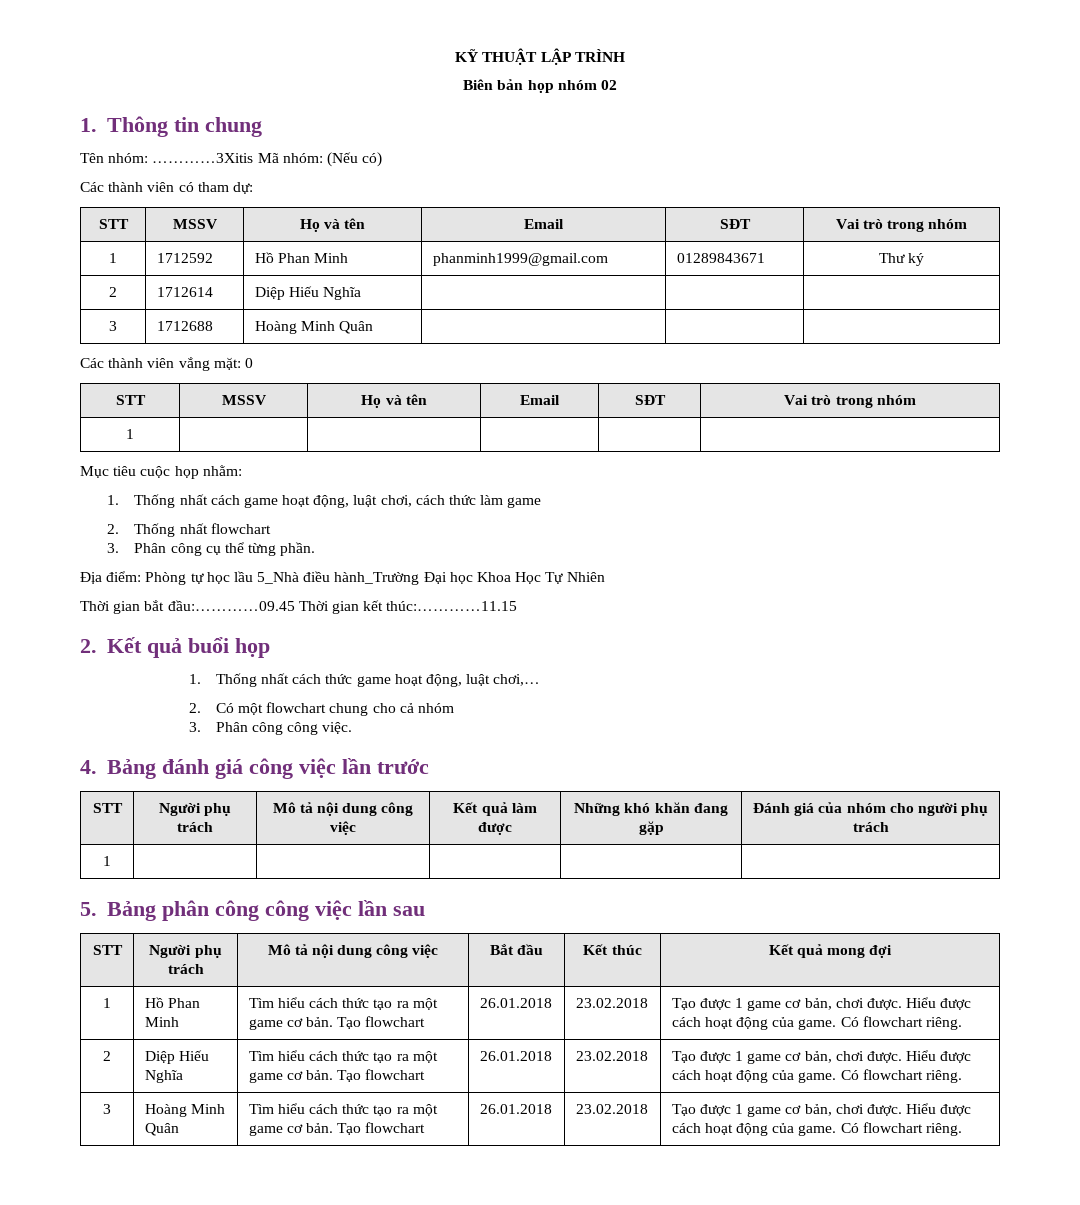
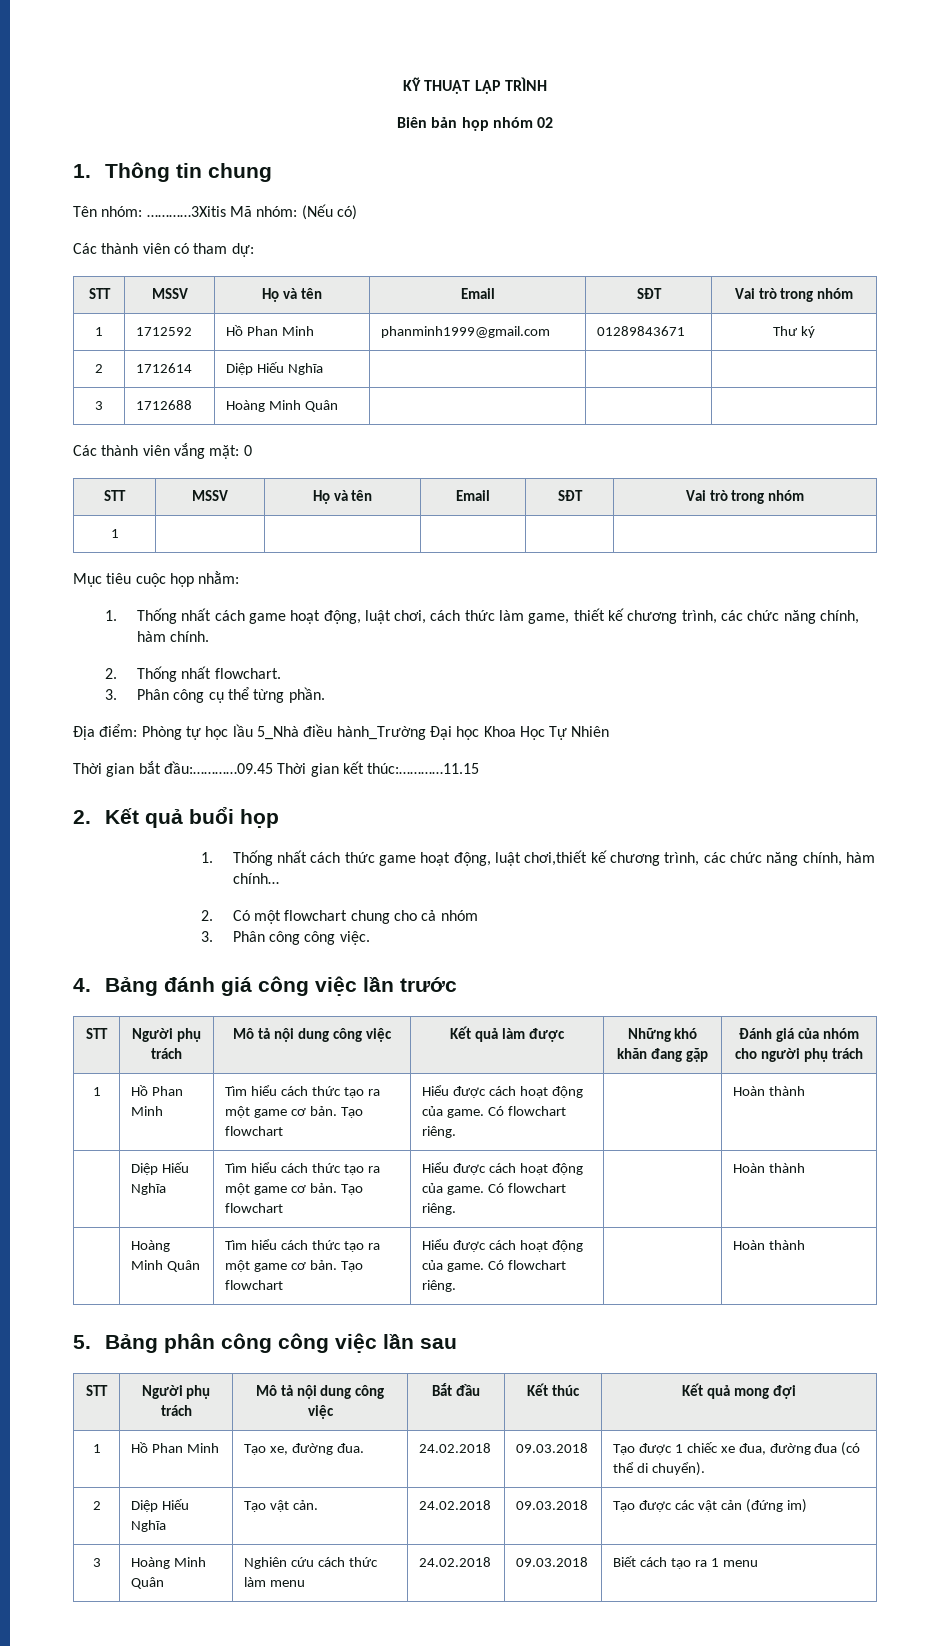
[507,497,542,508] game -> [528,608,859,624] [136,631,210,642] game, thiết kế chương trình, các chức năng chính, hàm chính.
[210,523,271,534] flowchart -> [214,668,281,679] flowchart.
[493,674,541,686] chơi,… -> [524,850,875,866] [232,873,279,884] chơi,thiết kế chương trình, các chức năng chính, hàm chính…
(111, 861) | | | | -> [131,1085,183,1096] [131,1106,164,1116] [225,1085,380,1098] [225,1106,363,1118] [225,1126,284,1136] [422,1085,583,1098] [422,1106,566,1118] [422,1126,457,1138] [733,1086,805,1096] [131,1162,189,1175] [131,1183,167,1195] [225,1162,380,1175] [225,1183,363,1195] [225,1203,284,1213] [422,1162,583,1175] [422,1183,566,1195] [422,1203,457,1215] [733,1163,805,1173] [131,1240,171,1252] [131,1260,200,1272] [225,1239,380,1252] [225,1260,363,1272] [225,1280,284,1290] [422,1239,583,1252] [422,1260,566,1272] [422,1280,457,1292] [733,1240,805,1250] Hồ Phan Minh | Tìm hiểu cách thức tạo ra một game cơ bản. Tạo flowchart | Hiểu được cách hoạt động của game. Có flowchart riêng. | | Hoàn thành // | Diệp Hiếu Nghĩa | Tìm hiểu cách thức tạo ra một game cơ bản. Tạo flowchart | Hiểu được cách hoạt động của game. Có flowchart riêng. | | Hoàn thành // | Hoàng Minh Quân | Tìm hiểu cách thức tạo ra một game cơ bản. Tạo flowchart | Hiểu được cách hoạt động của game. Có flowchart riêng. | | Hoàn thành
[248,997,438,1010] [248,1016,426,1030] [479,998,552,1008] [575,998,648,1008] [671,997,972,1011] [671,1016,962,1030] [103,1051,111,1061] [144,1050,209,1064] [144,1070,183,1083] [248,1050,438,1063] [248,1069,426,1083] [479,1051,552,1061] [575,1051,648,1061] [671,1050,972,1064] [671,1069,962,1083] [103,1104,111,1114] [144,1104,225,1117] [144,1123,179,1136] [248,1103,438,1116] [248,1122,426,1136] [479,1104,552,1114] [575,1104,648,1114] [671,1103,972,1117] [671,1122,962,1136] Tìm hiểu cách thức tạo ra một game cơ bản. Tạo flowchart | 26.01.2018 | 23.02.2018 | Tạo được 1 game cơ bản, chơi được. Hiểu được cách hoạt động của game. Có flowchart riêng. // 2 | Diệp Hiếu Nghĩa | Tìm hiểu cách thức tạo ra một game cơ bản. Tạo flowchart | 26.01.2018 | 23.02.2018 | Tạo được 1 game cơ bản, chơi được. Hiểu được cách hoạt động của game. Có flowchart riêng. // 3 | Hoàng Minh Quân | Tìm hiểu cách thức tạo ra một game cơ bản. Tạo flowchart | 26.01.2018 | 23.02.2018 | Tạo được 1 game cơ bản, chơi được. Hiểu được cách hoạt động của game. Có flowchart riêng. -> [244,1443,364,1455] [419,1443,492,1453] [516,1443,589,1453] [613,1442,861,1456] [613,1462,705,1476] [92,1501,101,1510] [131,1499,189,1512] [131,1520,167,1532] [244,1500,318,1512] [419,1500,492,1510] [516,1500,589,1510] [613,1499,807,1513] [92,1558,101,1567] [131,1557,206,1569] [131,1577,165,1589] [244,1557,378,1569] [244,1577,305,1587] [419,1557,492,1567] [516,1557,589,1567] [613,1556,758,1569] Tạo xe, đường đua. | 24.02.2018 | 09.03.2018 | Tạo được 1 chiếc xe đua, đường đua (có thể di chuyển). // 2 | Diệp Hiếu Nghĩa | Tạo vật cản. | 24.02.2018 | 09.03.2018 | Tạo được các vật cản (đứng im) // 3 | Hoàng Minh Quân | Nghiên cứu cách thức làm menu | 24.02.2018 | 09.03.2018 | Biết cách tạo ra 1 menu

